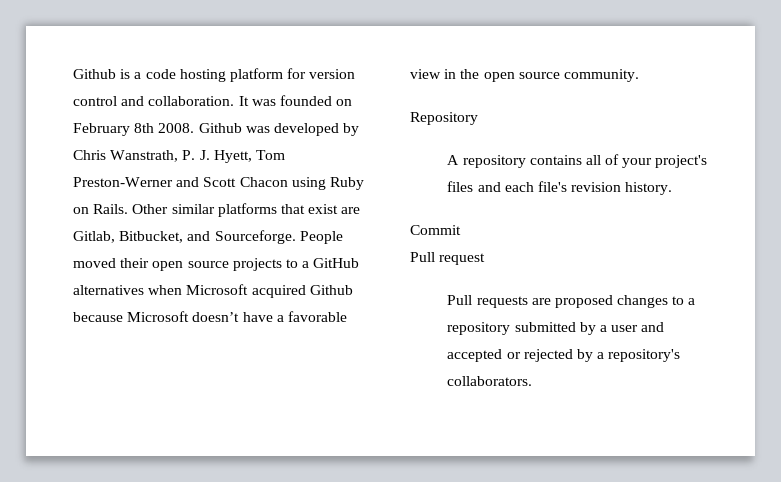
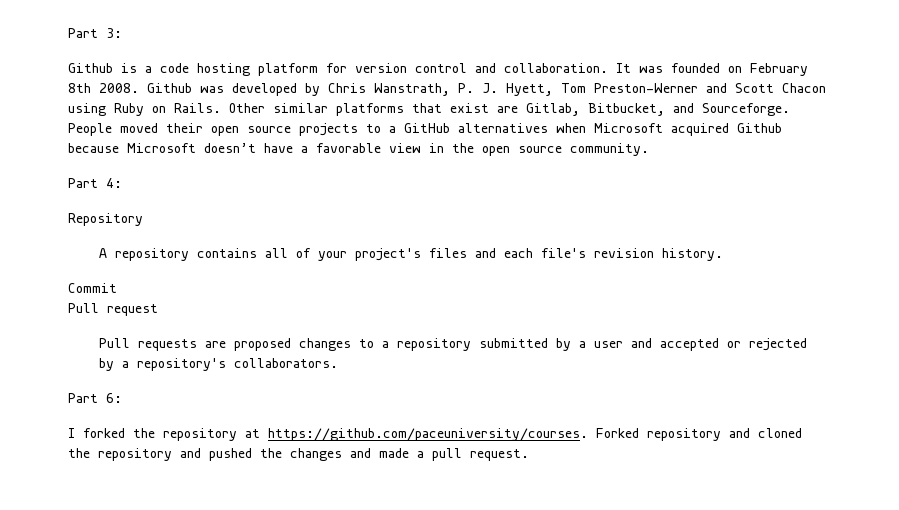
(73, 74) none -> [68,28,122,38] Part 3: //
(639, 75) none -> [68,178,122,188] // Part 4:
(533, 381) none -> [68,393,122,403] [68,428,802,441] [68,448,529,461] // Part 6: // I forked the repository at https://github.com/paceuniversity/courses. Forked repository and cloned the repository and pushed the changes and made a pull request.

